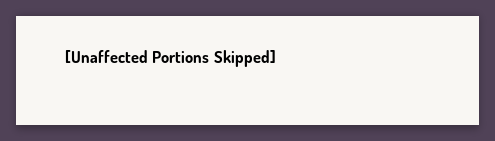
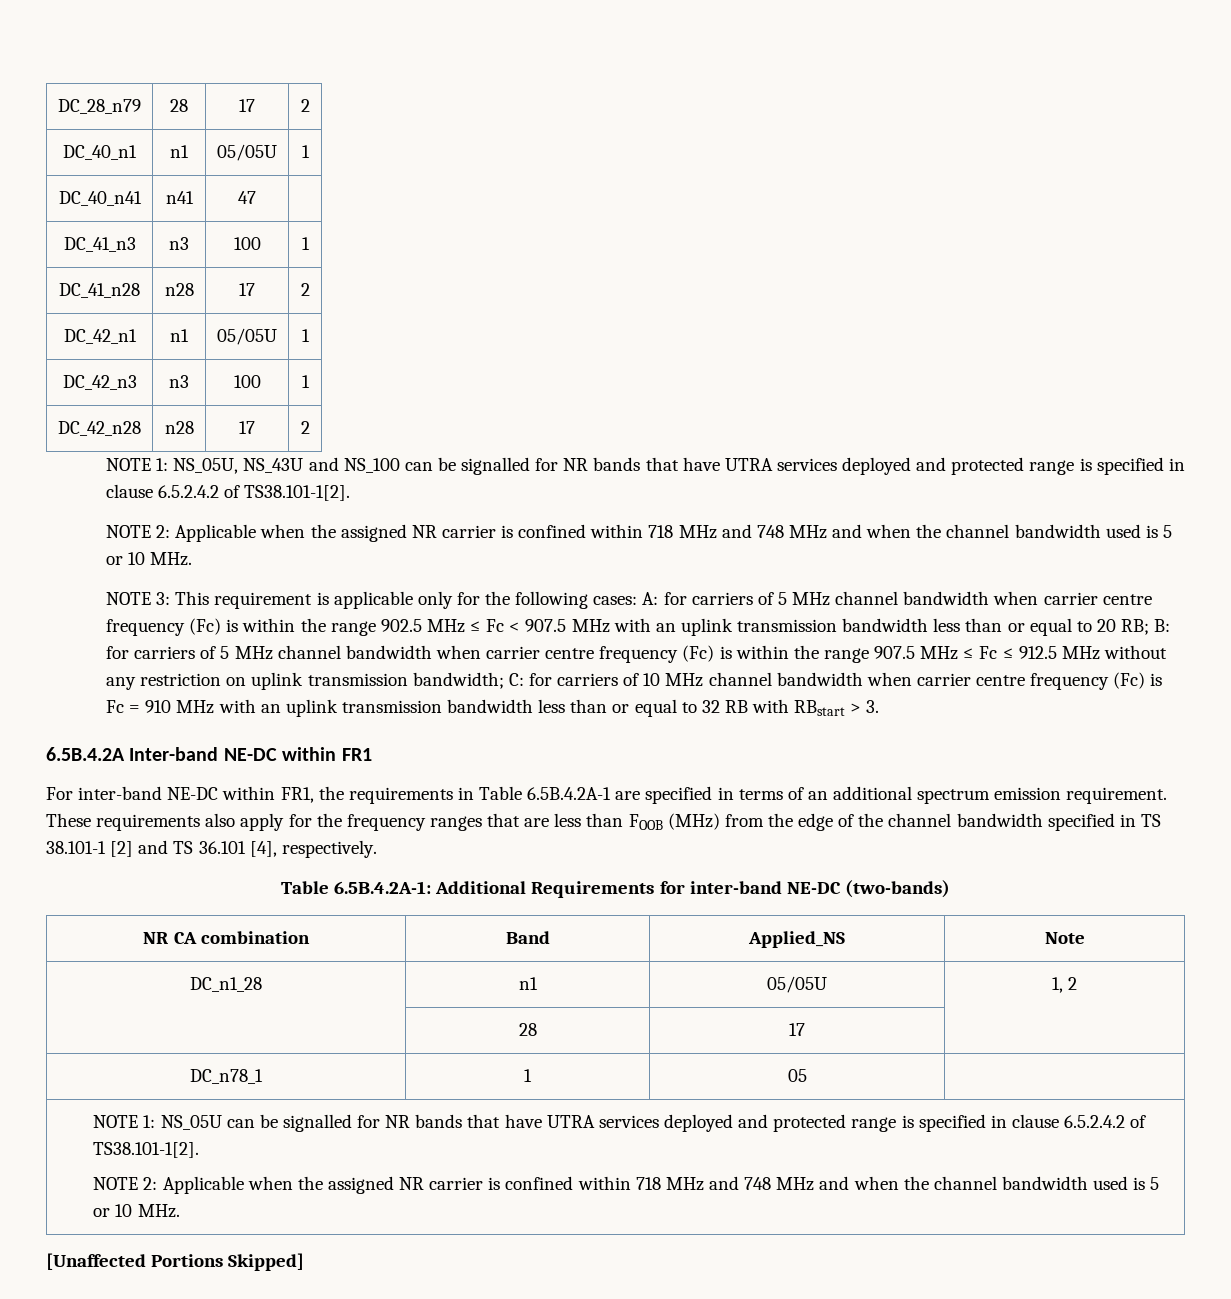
(65, 56) none -> [58,99,141,114] [170,99,188,112] [239,99,255,112] [300,99,310,112] [63,145,137,160] [170,145,189,158] [217,144,277,161] [301,145,310,158] [58,191,142,206] [165,191,194,204] [238,191,256,204] [63,237,136,252] [169,237,189,250] [233,237,261,250] [301,237,310,250] [59,283,140,298] [164,283,194,296] [239,283,255,296] [300,283,310,296] [63,329,137,344] [170,329,189,342] [217,328,277,345] [301,329,310,342] [62,375,137,390] [169,375,189,388] [233,375,261,388] [301,375,310,388] [58,421,141,436] [164,421,194,434] [239,421,255,434] [300,421,310,434] [105,457,1185,475] [105,484,351,501] [105,524,1172,542] [105,552,193,566] [105,591,1152,609] [105,618,1171,636] [105,645,1167,663] [105,672,1163,690] [105,699,880,717] [46,747,372,761] [46,786,1168,804] [46,813,1161,831] [46,840,377,858] [281,880,950,898] [143,931,310,944] [505,931,550,944] [748,931,845,948] [1044,932,1085,944] [190,977,262,992] [518,977,538,990] [767,976,827,993] [1051,977,1078,993] [518,1023,537,1036] [789,1023,805,1036] [190,1069,263,1084] [524,1069,532,1082] [787,1069,807,1082] [93,1114,1147,1132] [93,1142,200,1158] [93,1176,1160,1194] [93,1204,180,1218] DC_28_n79 | 28 | 17 | 2 // DC_40_n1 | n1 | 05/05U | 1 // DC_40_n41 | n41 | 47 | // DC_41_n3 | n3 | 100 | 1 // DC_41_n28 | n28 | 17 | 2 // DC_42_n1 | n1 | 05/05U | 1 // DC_42_n3 | n3 | 100 | 1 // DC_42_n28 | n28 | 17 | 2 // NOTE 1: NS_05U, NS_43U and NS_100 can be signalled for NR bands that have UTRA services deployed and protected range is specified in clause 6.5.2.4.2 of TS38.101-1[2]. // NOTE 2: Applicable when the assigned NR carrier is confined within 718 MHz and 748 MHz and when the channel bandwidth used is 5 or 10 MHz. // NOTE 3: This requirement is applicable only for the following cases: A: for carriers of 5 MHz channel bandwidth when carrier centre frequency (Fc) is within the range 902.5 MHz ≤ Fc < 907.5 MHz with an uplink transmission bandwidth less than or equal to 20 RB; B: for carriers of 5 MHz channel bandwidth when carrier centre frequency (Fc) is within the range 907.5 MHz ≤ Fc ≤ 912.5 MHz without any restriction on uplink transmission bandwidth; C: for carriers of 10 MHz channel bandwidth when carrier centre frequency (Fc) is Fc = 910 MHz with an uplink transmission bandwidth less than or equal to 32 RB with RBstart > 3. // 6.5B.4.2A Inter-band NE-DC within FR1 // For inter-band NE-DC within FR1, the requirements in Table 6.5B.4.2A-1 are specified in terms of an additional spectrum emission requirement. These requirements also apply for the frequency ranges that are less than FOOB (MHz) from the edge of the channel bandwidth specified in TS 38.101-1 [2] and TS 36.101 [4], respectively. // Table 6.5B.4.2A-1: Additional Requirements for inter-band NE-DC (two-bands) // NR CA combination | Band | Applied_NS | Note // DC_n1_28 | n1 | 05/05U | 1, 2 // | 28 | 17 | // DC_n78_1 | 1 | 05 | // NOTE 1: NS_05U can be signalled for NR bands that have UTRA services deployed and protected range is specified in clause 6.5.2.4.2 of TS38.101-1[2]. // NOTE 2: Applicable when the assigned NR carrier is confined within 718 MHz and 748 MHz and when the channel bandwidth used is 5 or 10 MHz. //

